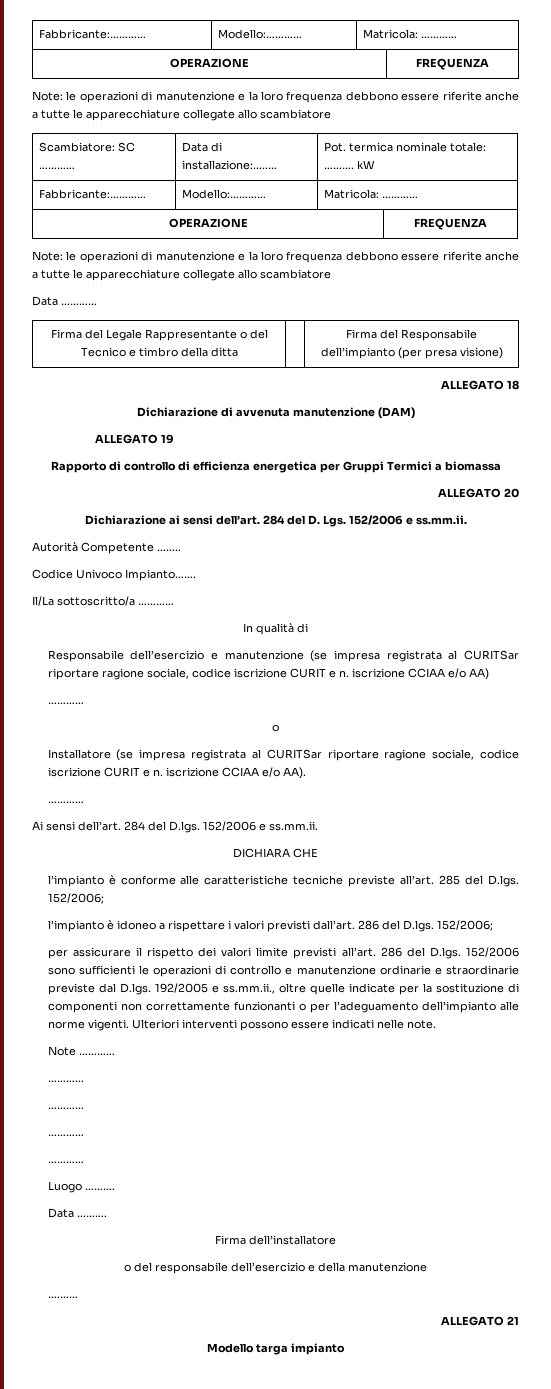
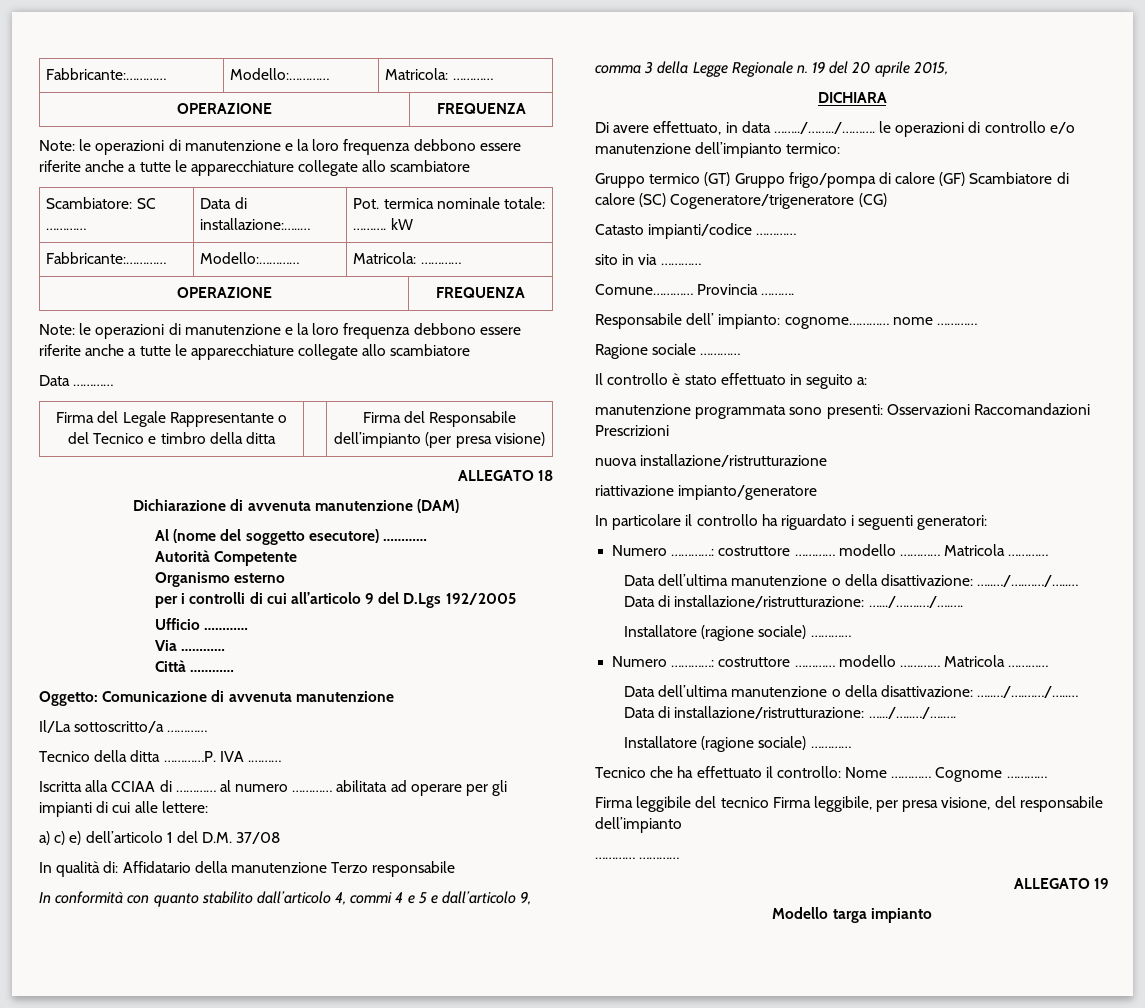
[94,434,174,444] [50,461,501,473] [438,488,519,498] [84,515,467,527] [32,542,181,554] [32,569,196,581] [32,596,174,606] [243,623,308,635] [47,650,519,662] [47,668,489,680] [47,702,84,704] [272,724,279,732] [47,749,519,761] [47,767,306,779] [47,801,84,803] [32,821,318,833] [233,848,318,858] [47,875,519,887] [47,893,104,904] [47,920,493,932] [47,947,520,959] [47,965,519,977] [47,983,520,995] [47,1001,519,1013] [47,1019,436,1031] [47,1046,115,1056] [47,1080,84,1082] [47,1107,84,1109] [47,1134,84,1136] [47,1161,84,1163] [47,1181,115,1193] [47,1208,107,1218] [215,1235,336,1245] [124,1262,427,1274] [47,1296,78,1298] [441,1316,519,1326] ALLEGATO 19 // Rapporto di controllo di efficienza energetica per Gruppi Termici a biomassa // ALLEGATO 20 // Dichiarazione ai sensi dell’art. 284 del D. Lgs. 152/2006 e ss.mm.ii. // Autorità Competente …….. // Codice Univoco Impianto……. // Il/La sottoscritto/a ………… // In qualità di // Responsabile dell’esercizio e manutenzione (se impresa registrata al CURITSar riportare ragione sociale, codice iscrizione CURIT e n. iscrizione CCIAA e/o AA) // ………… // o // Installatore (se impresa registrata al CURITSar riportare ragione sociale, codice iscrizione CURIT e n. iscrizione CCIAA e/o AA). // ………… // Ai sensi dell’art. 284 del D.lgs. 152/2006 e ss.mm.ii. // DICHIARA CHE // l’impianto è conforme alle caratteristiche tecniche previste all’art. 285 del D.lgs. 152/2006; // l’impianto è idoneo a rispettare i valori previsti dall’art. 286 del D.lgs. 152/2006; // per assicurare il rispetto dei valori limite previsti all’art. 286 del D.lgs. 152/2006 sono sufficienti le operazioni di controllo e manutenzione ordinarie e straordinarie previste dal D.lgs. 192/2005 e ss.mm.ii., oltre quelle indicate per la sostituzione di componenti non correttamente funzionanti o per l’adeguamento dell’impianto alle norme vigenti. Ulteriori interventi possono essere indicati nelle note. // Note ………… // ………… // ………… // ………… // ………… // Luogo ………. // Data ………. // Firma dell’installatore // o del responsabile dell’esercizio e della manutenzione // ….…… // ALLEGATO 21 -> [154,529,427,545] [154,550,298,566] [154,572,286,587] [154,592,516,608] [154,618,249,630] [154,640,226,651] [154,660,235,672] [39,690,394,706] [39,720,208,733] [39,750,281,762] [39,780,508,796] [39,801,208,817] [39,831,281,845] [39,861,456,877] [39,891,532,907] [595,61,948,77] [817,92,887,103] [595,121,1075,137] [595,142,841,158] [595,172,1069,188] [595,193,887,209] [595,223,797,239] [595,254,701,265] [595,284,795,295] [595,313,977,329] [595,343,741,359] [595,373,868,389] [595,403,1090,419] [595,425,669,436] [595,454,828,467] [595,485,818,500] [595,514,988,530] [612,544,1049,556] [623,574,1079,587] [623,595,963,608] [623,625,851,641] [612,655,1049,667] [623,685,1079,698] [623,706,956,719] [623,736,851,752] [595,766,1047,782] [595,796,1103,812] [595,817,682,833] [595,857,680,859] [1013,878,1109,889] Al (nome del soggetto esecutore) ………… // Autorità Competente // Organismo esterno // per i controlli di cui all’articolo 9 del D.Lgs 192/2005 // Ufficio ………… // Via ………… // Città ………… // Oggetto: Comunicazione di avvenuta manutenzione // Il/La sottoscritto/a ………… // Tecnico della ditta …………P. IVA .……… // Iscritta alla CCIAA di ………… al numero ………… abilitata ad operare per gli impianti di cui alle lettere: // a) c) e) dell’articolo 1 del D.M. 37/08 // In qualità di: Affidatario della manutenzione Terzo responsabile // In conformità con quanto stabilito dall’articolo 4, commi 4 e 5 e dall’articolo 9, comma 3 della Legge Regionale n. 19 del 20 aprile 2015, // DICHIARA // Di avere effettuato, in data ……../……../………. le operazioni di controllo e/o manutenzione dell’impianto termico: // Gruppo termico (GT) Gruppo frigo/pompa di calore (GF) Scambiatore di calore (SC) Cogeneratore/trigeneratore (CG) // Catasto impianti/codice ………… // sito in via ………… // Comune………… Provincia ………. // Responsabile dell’ impianto: cognome………… nome ………… // Ragione sociale ………… // Il controllo è stato effettuato in seguito a: // manutenzione programmata sono presenti: Osservazioni Raccomandazioni Prescrizioni // nuova installazione/ristrutturazione // riattivazione impianto/generatore // In particolare il controllo ha riguardato i seguenti generatori: // Numero …………: costruttore ………… modello ………… Matricola ………… // Data dell’ultima manutenzione o della disattivazione: …..…/….……/…..… Data di installazione/ristrutturazione: ….../…….…/….…. // Installatore (ragione sociale) ………… // Numero …………: costruttore ………… modello ………… Matricola ………… // Data dell’ultima manutenzione o della disattivazione: …..…/….……/…..… Data di installazione/ristrutturazione: ….../…..…/….…. // Installatore (ragione sociale) ………… // Tecnico che ha effettuato il controllo: Nome ………… Cognome ………… // Firma leggibile del tecnico Firma leggibile, per presa visione, del responsabile dell’impianto // ………… ………… // ALLEGATO 19

